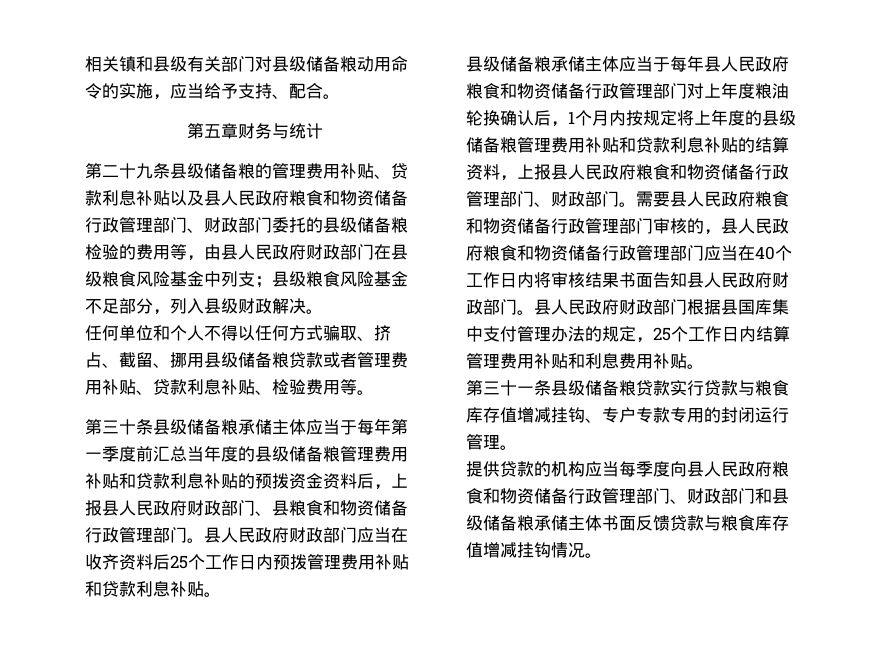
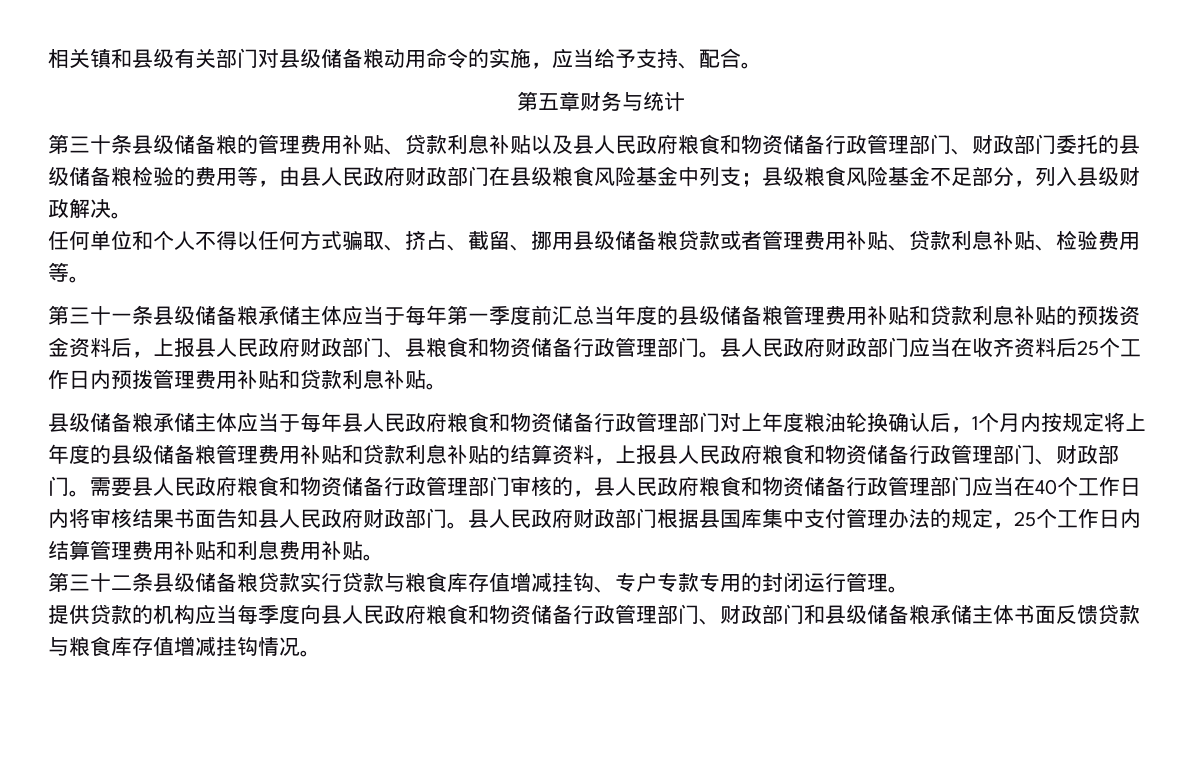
[102,163,153,179] 二十九 -> [69,135,111,154] 三十
(136, 427) none -> [111,313,132,323] 一
[517,386,534,394] 一 -> [111,575,132,590] 二

